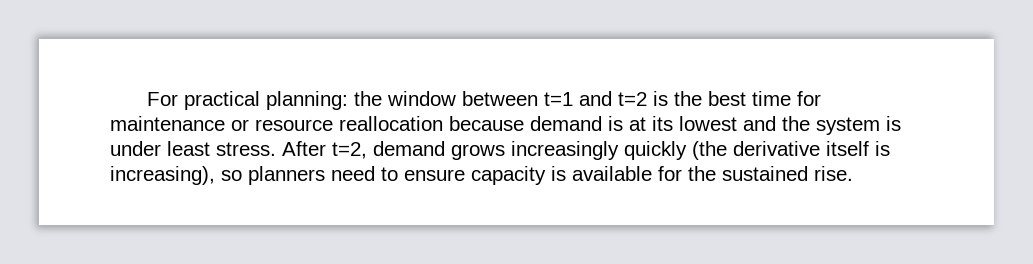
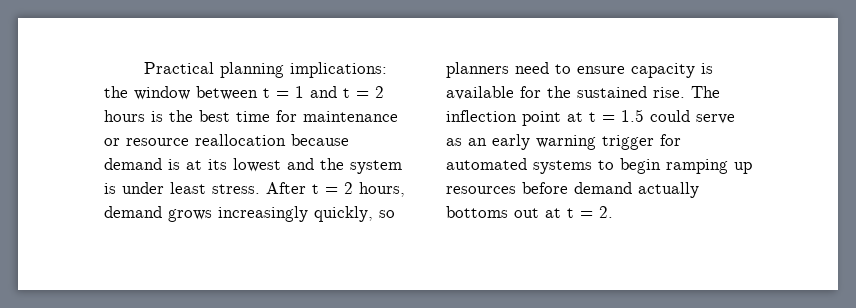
[147,91,648,110] For practical planning: the window between t=1 and t=2 -> [143,62,387,78] [104,86,384,100] [104,110,145,122] Practical planning implications: the window between t = 1 and t = 2 hours
[332,141,890,160] [110,166,215,185] t=2, demand grows increasingly quickly (the derivative itself is increasing), -> [312,182,405,197] [104,206,373,222] t = 2 hours, demand grows increasingly quickly,
(853, 173) none -> [691,86,720,98] [446,109,735,126] [446,134,681,150] [446,158,752,174] [446,182,699,198] [446,206,613,218] The inflection point at t = 1.5 could serve as an early warning trigger for automated systems to begin ramping up resources before demand actually bottoms out at t = 2.

